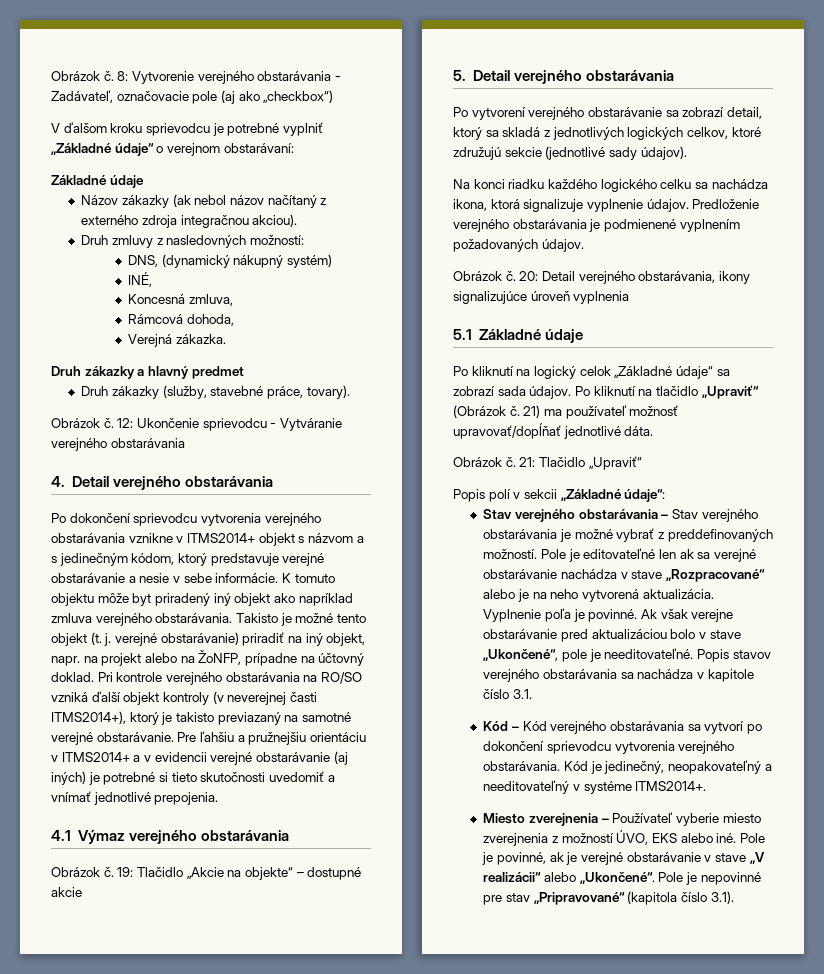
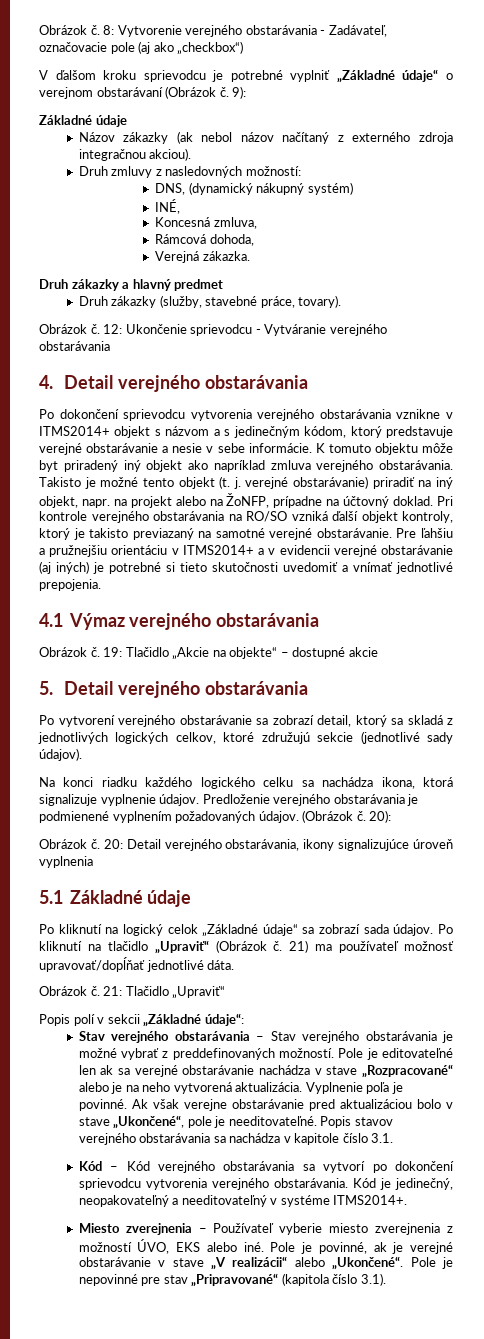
[223,143,294,153] obstarávaní: -> [96,86,247,99] obstarávaní (Obrázok č. 9):
[162,691,317,705] [51,711,126,724] kontroly (v neverejnej časti ITMS2014+), -> [402,511,453,523] kontroly,
(584, 245) none -> [302,810,392,823] (Obrázok č. 20):

